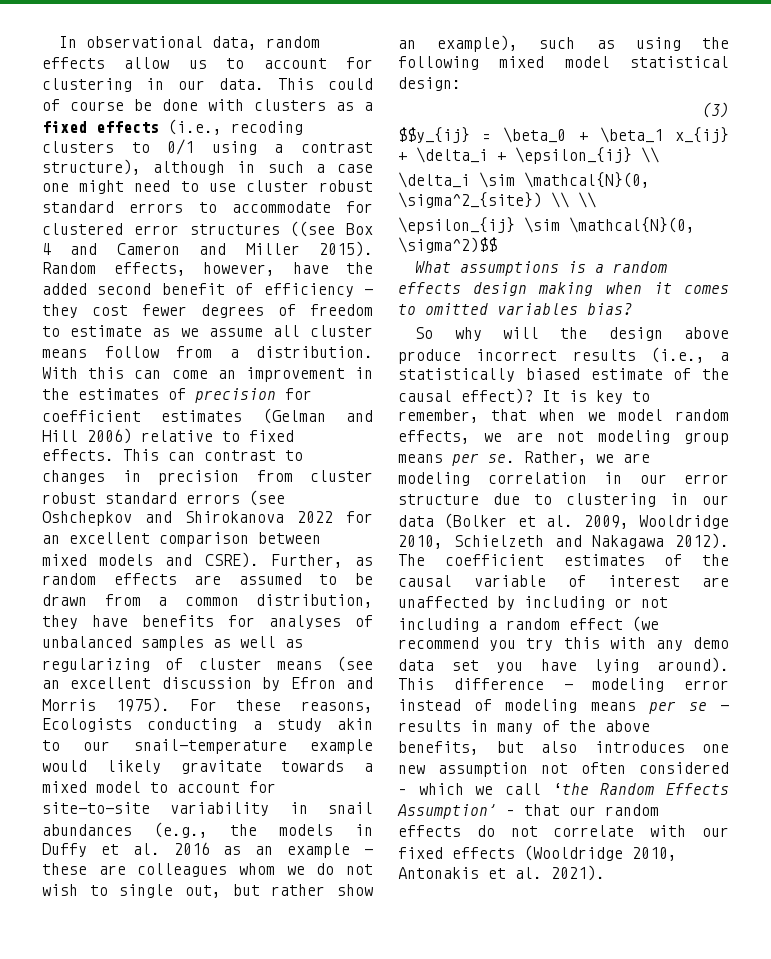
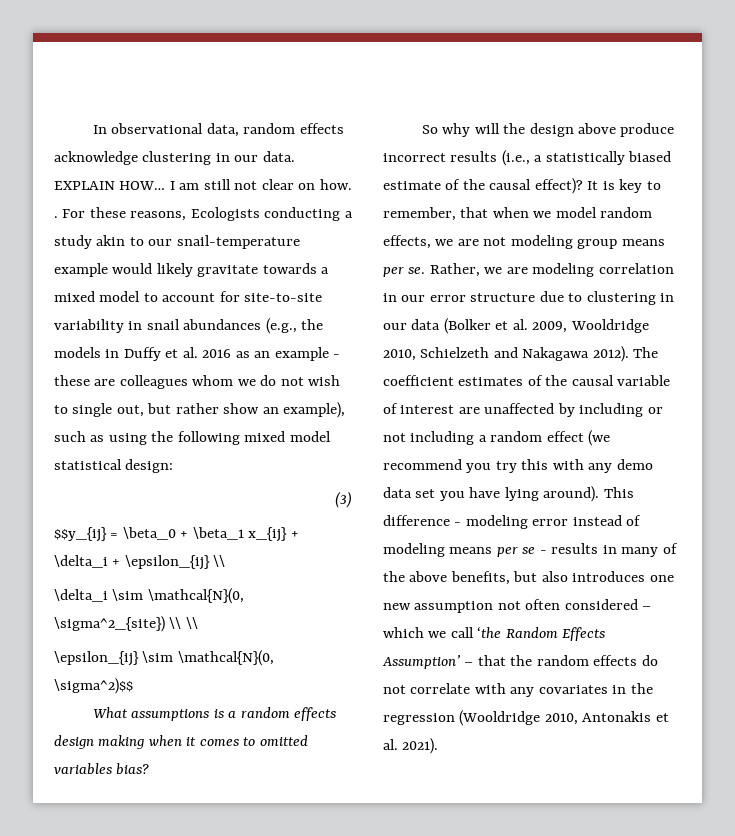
[124,57,373,69] [42,78,373,92] [42,99,373,111] [42,119,303,135] [42,139,373,155] [42,159,373,175] [42,180,373,194] [42,201,373,213] [42,221,373,237] [42,241,373,257] [42,262,373,276] [42,283,373,297] [42,304,373,318] [42,325,373,337] [42,346,373,358] [42,367,373,382] [42,388,312,403] [42,408,373,424] [42,428,294,444] [42,449,303,461] [42,470,373,485] [42,490,285,506] [42,511,373,526] [42,532,321,547] [42,552,373,568] [42,573,373,585] [42,594,373,608] [42,615,373,629] [42,636,303,651] [42,656,373,672] [42,677,373,691] [42,697,170,713] allow us to account for clustering in our data. This could of course be done with clusters as a fixed effects (i.e., recoding clusters to 0/1 using a contrast structure), although in such a case one might need to use cluster robust standard errors to accommodate for clustered error structures ((see Box 4 and Cameron and Miller 2015). Random effects, however, have the added second benefit of efficiency - they cost fewer degrees of freedom to estimate as we assume all cluster means follow from a distribution. With this can come an improvement in the estimates of precision for coefficient estimates (Gelman and Hill 2006) relative to fixed effects. This can contrast to changes in precision from cluster robust standard errors (see Oshchepkov and Shirokanova 2022 for an excellent comparison between mixed models and CSRE). Further, as random effects are assumed to be drawn from a common distribution, they have benefits for analyses of unbalanced samples as well as regularizing of cluster means (see an excellent discussion by Efron and Morris 1975). -> [54,151,295,165] [54,179,352,190] [54,216,58,218] acknowledge clustering in our data. EXPLAIN HOW… I am still not clear on how. .
[569,806,596,816] our -> [510,655,533,666] the
[702,827,729,837] [398,847,515,859] our fixed effects -> [510,683,653,697] [383,713,455,725] any covariates in the regression

